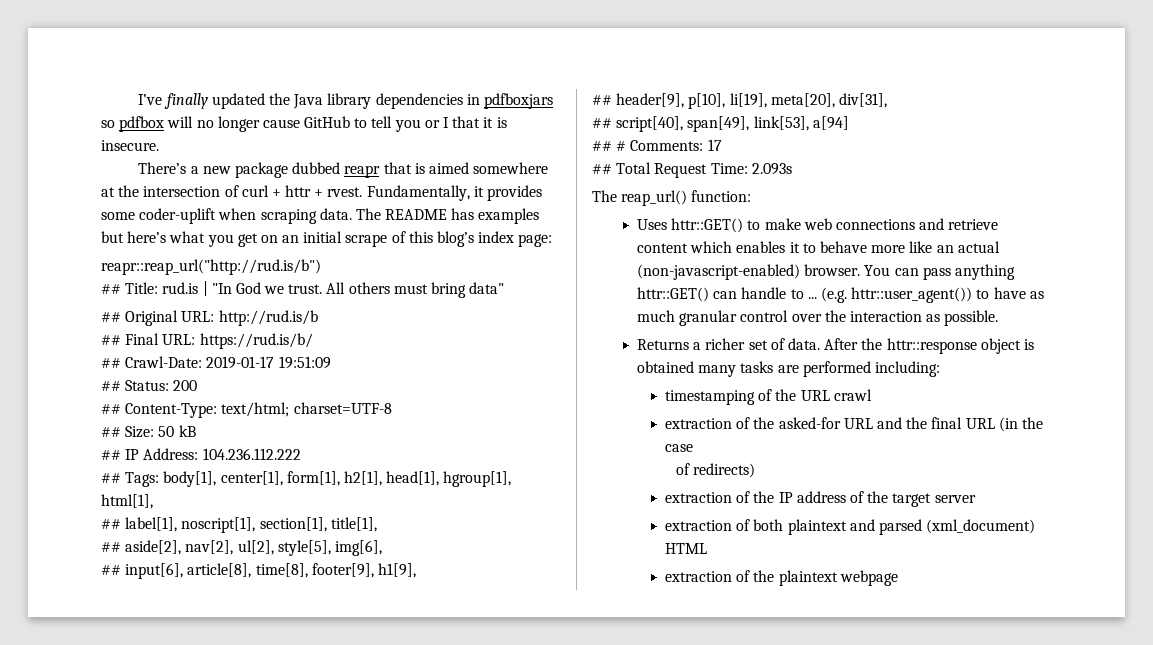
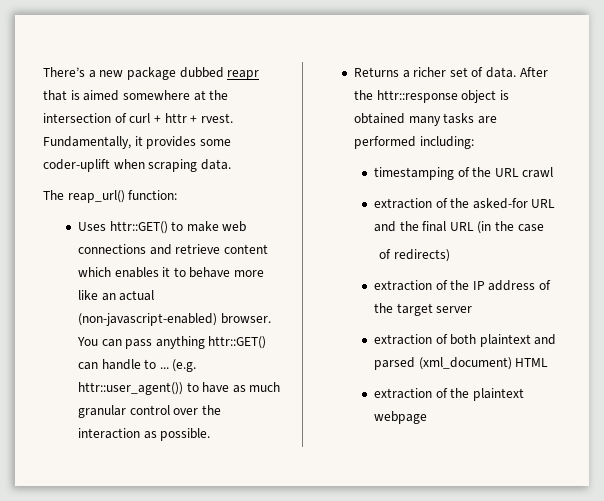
[138,93,553,109] [101,116,507,132] [101,140,159,151] I’ve finally updated the Java library dependencies in pdfboxjars so pdfbox will no longer cause GitHub to tell you or I that it is insecure. // -> (43, 72) none
[355,208,540,224] [101,231,553,247] [101,259,321,275] [101,281,505,298] [101,310,318,326] [101,333,313,349] [101,356,331,369] [101,380,198,391] [101,402,392,418] [101,425,196,438] [101,448,301,460] [101,471,512,487] [101,494,153,509] [101,517,377,533] [101,540,382,556] [101,563,416,579] [592,93,887,109] [592,116,849,132] [592,139,722,151] [592,162,792,178] The README has examples but here’s what you get on an initial scrape of this blog’s index page: // reapr::reap_url("http://rud.is/b") // ## Title: rud.is | "In God we trust. All others must bring data" // ## Original URL: http://rud.is/b // ## Final URL: https://rud.is/b/ // ## Crawl-Date: 2019-01-17 19:51:09 // ## Status: 200 // ## Content-Type: text/html; charset=UTF-8 // ## Size: 50 kB // ## IP Address: 104.236.112.222 // ## Tags: body[1], center[1], form[1], h2[1], head[1], hgroup[1], html[1], // ## label[1], noscript[1], section[1], title[1], // ## aside[2], nav[2], ul[2], style[5], img[6], // ## input[6], article[8], time[8], footer[9], h1[9], // ## header[9], p[10], li[19], meta[20], div[31], // ## script[40], span[49], link[53], a[94] // ## # Comments: 17 // ## Total Request Time: 2.093s -> (231, 164) none

